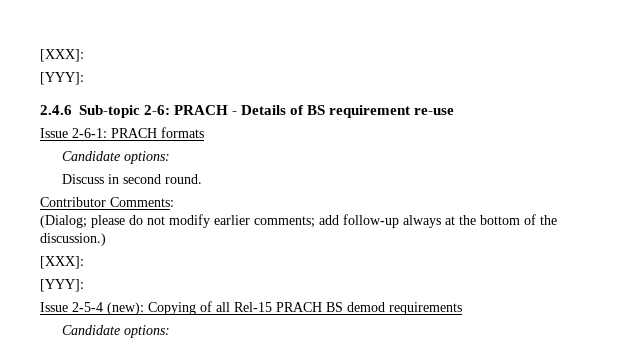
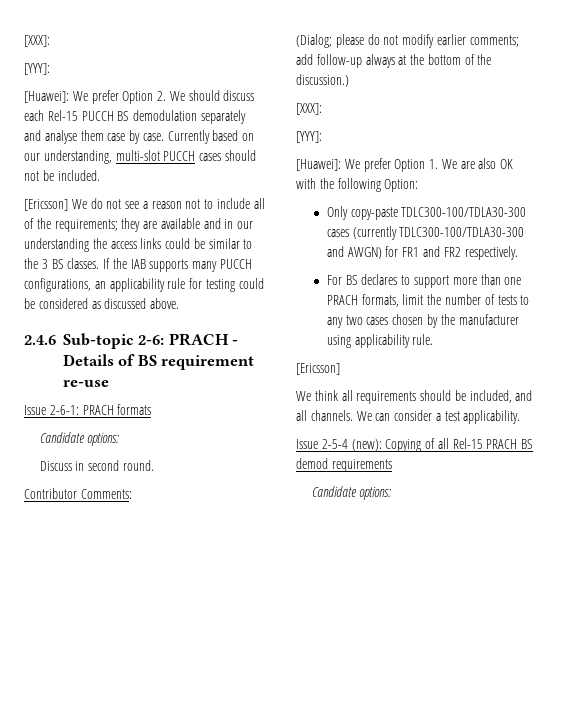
[40,49,84,62] [40,72,84,85] [XXX]: // [YYY]: -> [24,35,50,47] [24,63,50,75] [24,90,255,104] [24,110,246,124] [24,130,255,144] [24,150,256,164] [24,170,100,181] [24,198,265,211] [24,218,254,232] [24,238,253,252] [24,258,253,272] [24,278,264,292] [24,298,180,309] [XXX]: // [YYY]: // [Huawei]: We prefer Option 2. We should discuss each Rel-15 PUCCH BS demodulation separately and analyse them case by case. Currently based on our understanding, multi-slot PUCCH cases should not be included. // [Ericsson] We do not see a reason not to include all of the requirements; they are available and in our understanding the access links could be similar to the 3 BS classes. If the IAB supports many PUCCH configurations, an applicability rule for testing could be considered as discussed above.
(84, 285) none -> [296,158,514,172] [296,178,419,192] [326,206,527,220] [326,226,525,240] [326,246,518,260] [326,274,522,288] [326,294,530,307] [326,314,519,328] [326,334,434,348] [296,363,340,375] [296,390,533,404] [296,410,521,424] // [Huawei]: We prefer Option 1. We are also OK with the following Option: // Only copy-paste TDLC300-100/TDLA30-300 cases (currently TDLC300-100/TDLA30-300 and AWGN) for FR1 and FR2 respectively. // For BS declares to support more than one PRACH formats, limit the number of tests to any two cases chosen by the manufacturer using applicability rule. // [Ericsson] // We think all requirements should be included, and all channels. We can consider a test applicability.

